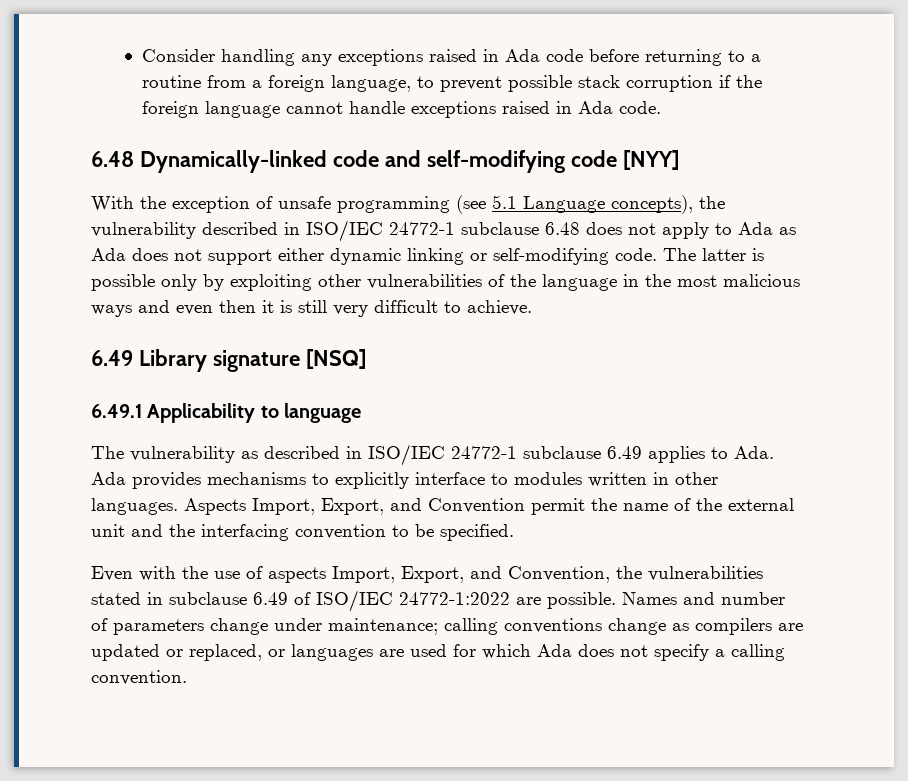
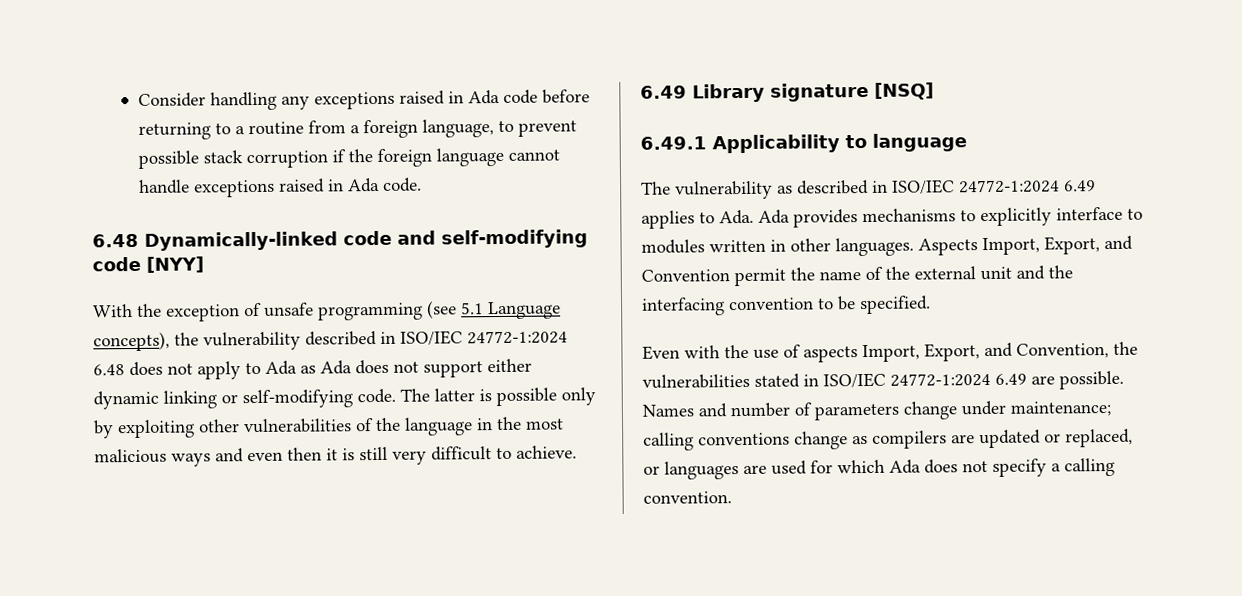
[389,222,539,235] 24772-1 subclause -> [467,330,568,345] 24772-1:2024
[451,446,601,459] 24772-1 subclause -> [959,179,1060,194] 24772-1:2024
[169,590,510,612] subclause 6.49 of ISO/IEC 24772-1:2022 -> [823,372,1027,389] ISO/IEC 24772-1:2024 6.49

